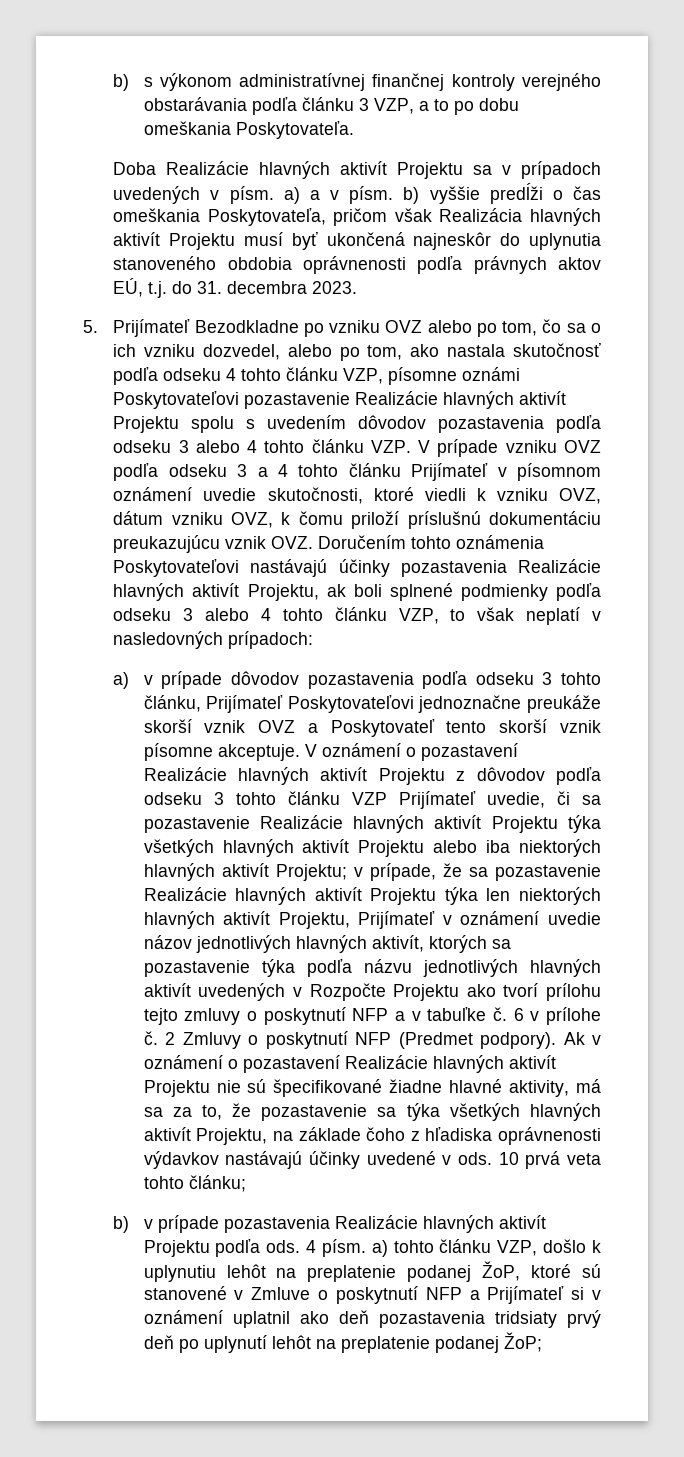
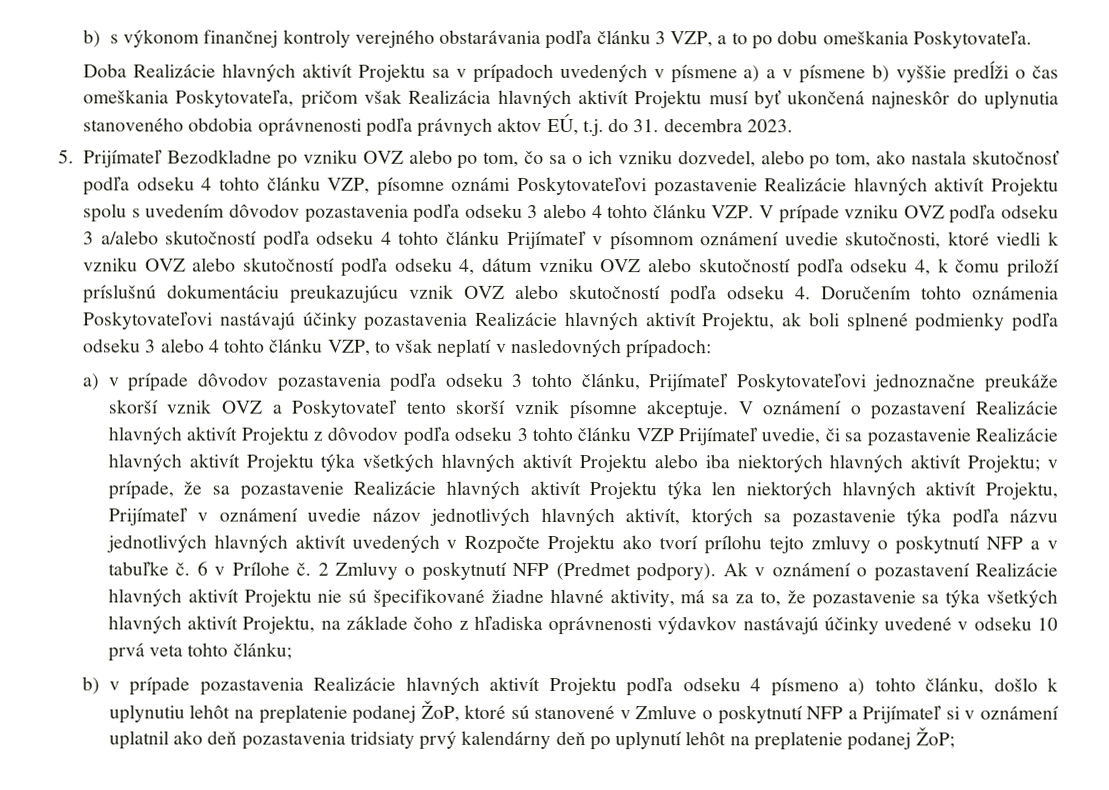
[239,73,366,91] administratívnej -> (201, 38) none
[229,186,274,204] písm. -> [670,64,738,84] písmene
[349,186,394,204] písm. -> [799,64,867,84] písmene
[257,467,268,477] a -> [100,230,375,250] a/alebo skutočností podľa odseku
[559,488,602,504] [113,511,274,528] OVZ, dátum vzniku OVZ, -> [144,257,931,278] OVZ alebo skutočností podľa odseku 4, dátum vzniku OVZ alebo skutočností podľa odseku 4,
[271,536,314,549] OVZ. -> [464,284,812,305] OVZ alebo skutočností podľa odseku 4.
[546,1007,602,1025] prílohe -> [231,561,290,576] Prílohe
[457,1152,492,1165] ods. -> [973,616,1032,631] odseku
[266,1239,538,1257] ods. 4 písm. a) tohto článku VZP, -> [682,677,985,697] odseku 4 písmeno a) tohto článku,
(601, 1319) none -> [461,730,552,749] kalendárny

